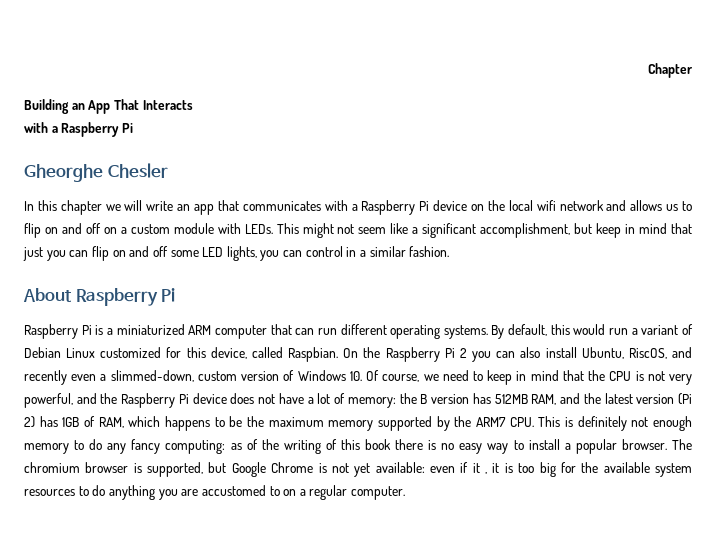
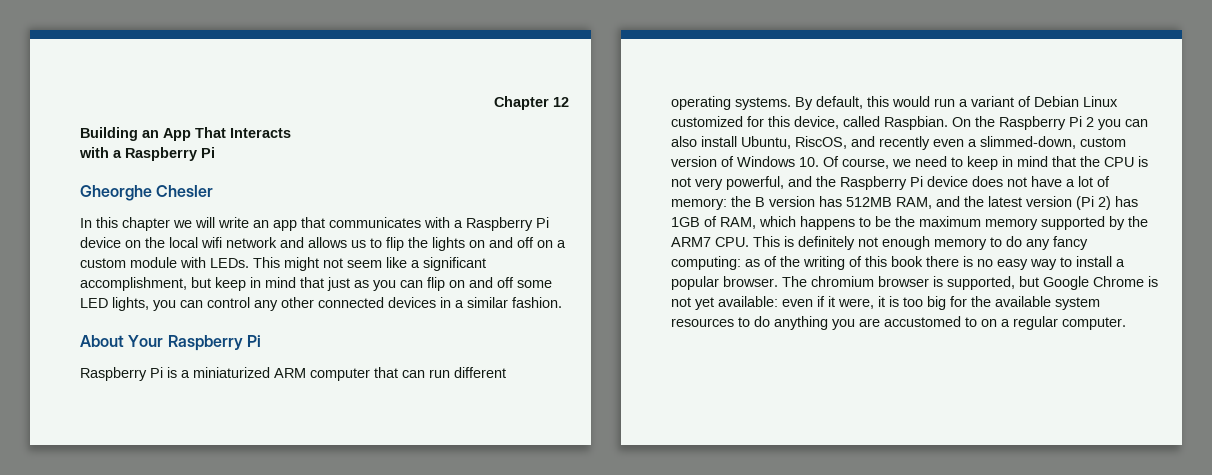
(693, 70) none -> [553,97,569,107] 12
(41, 230) none -> [408,237,465,251] the lights
(43, 254) none -> [354,280,369,288] as
(343, 251) none -> [254,297,436,311] any other connected devices
(72, 295) none -> [128,335,164,347] Your
[485,472,488,474] , -> [838,298,874,309] were,

